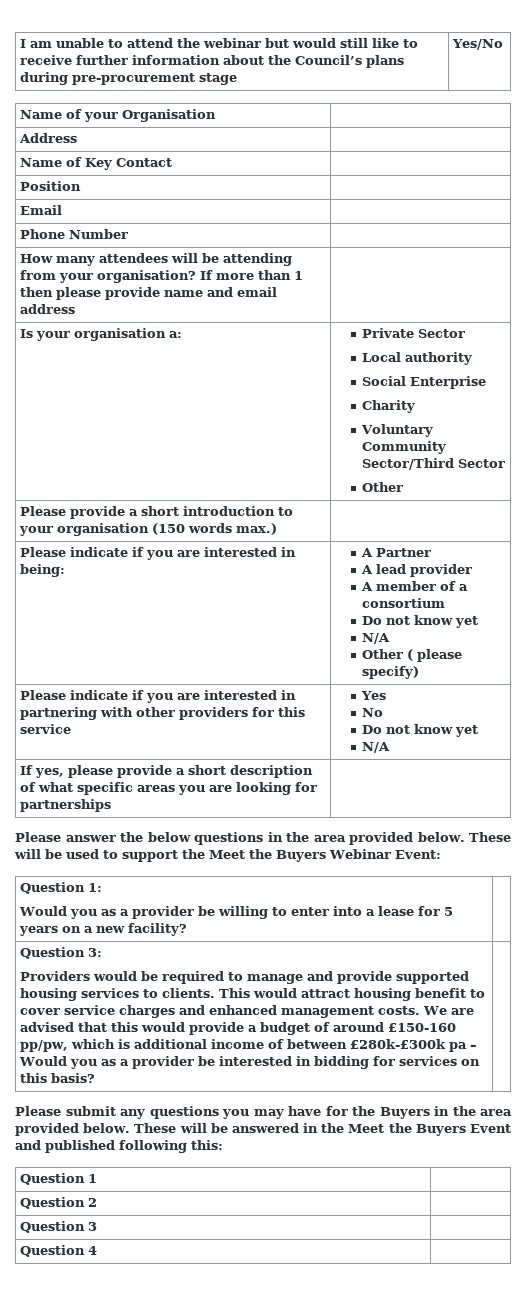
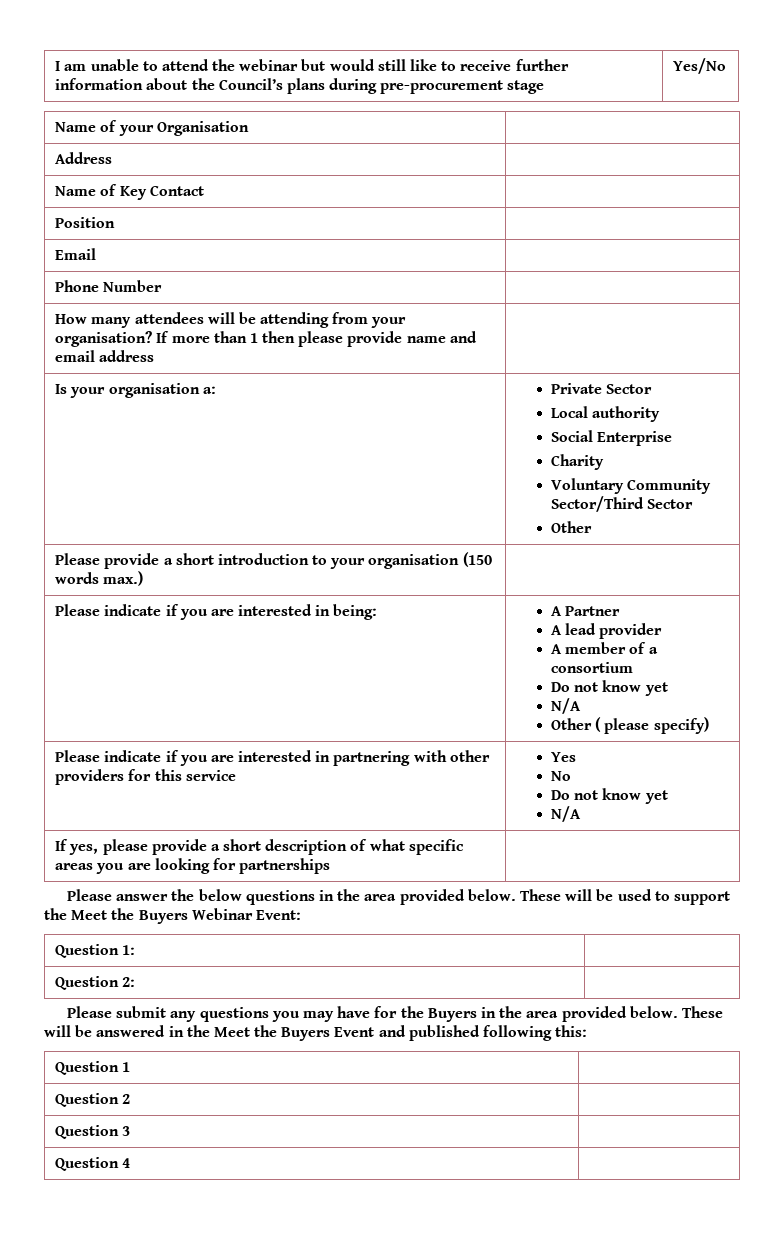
[19,906,454,919] [19,923,188,936] [20,947,103,959] [20,971,470,984] [20,988,486,1001] [20,1005,475,1018] [20,1022,457,1035] [20,1039,478,1052] [19,1056,481,1069] [20,1073,96,1083] // Would you as a provider be willing to enter into a lease for 5 years on a new facility? | // Question 3: // Providers would be required to manage and provide supported housing services to clients. This would attract housing benefit to cover service charges and enhanced management costs. We are advised that this would provide a budget of around £150-160 pp/pw, which is additional income of between £280k-£300k pa – Would you as a provider be interested in bidding for services on this basis? -> [55,976,136,990] | // Question 2:

